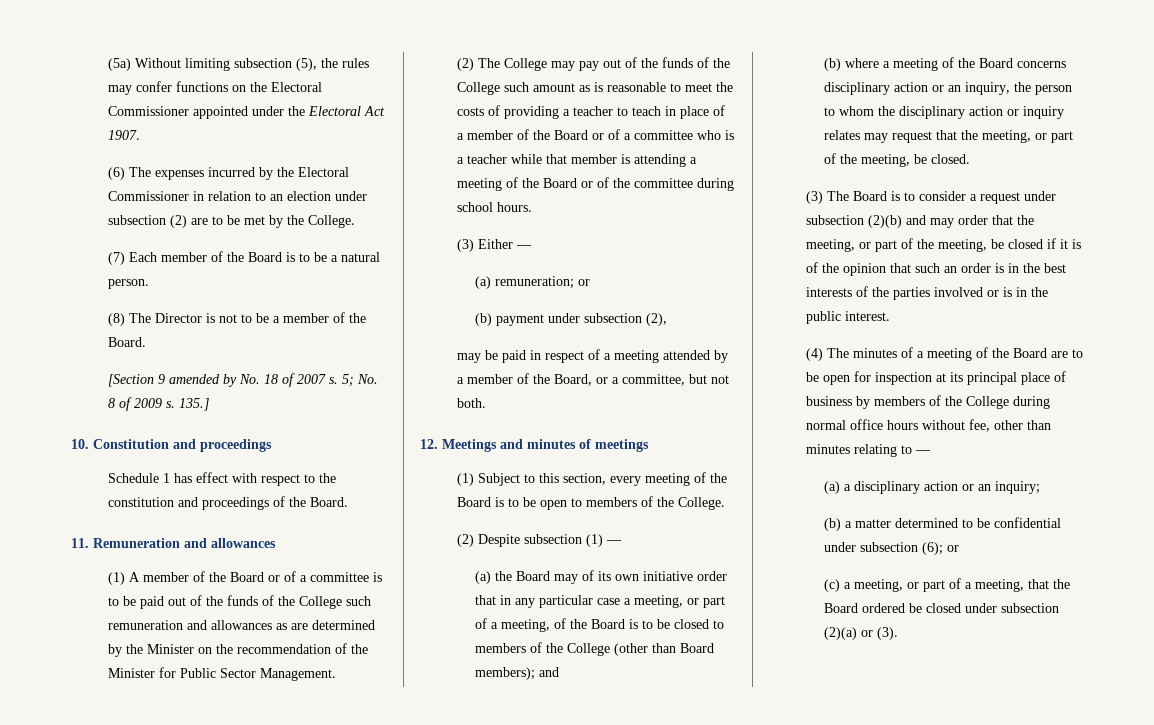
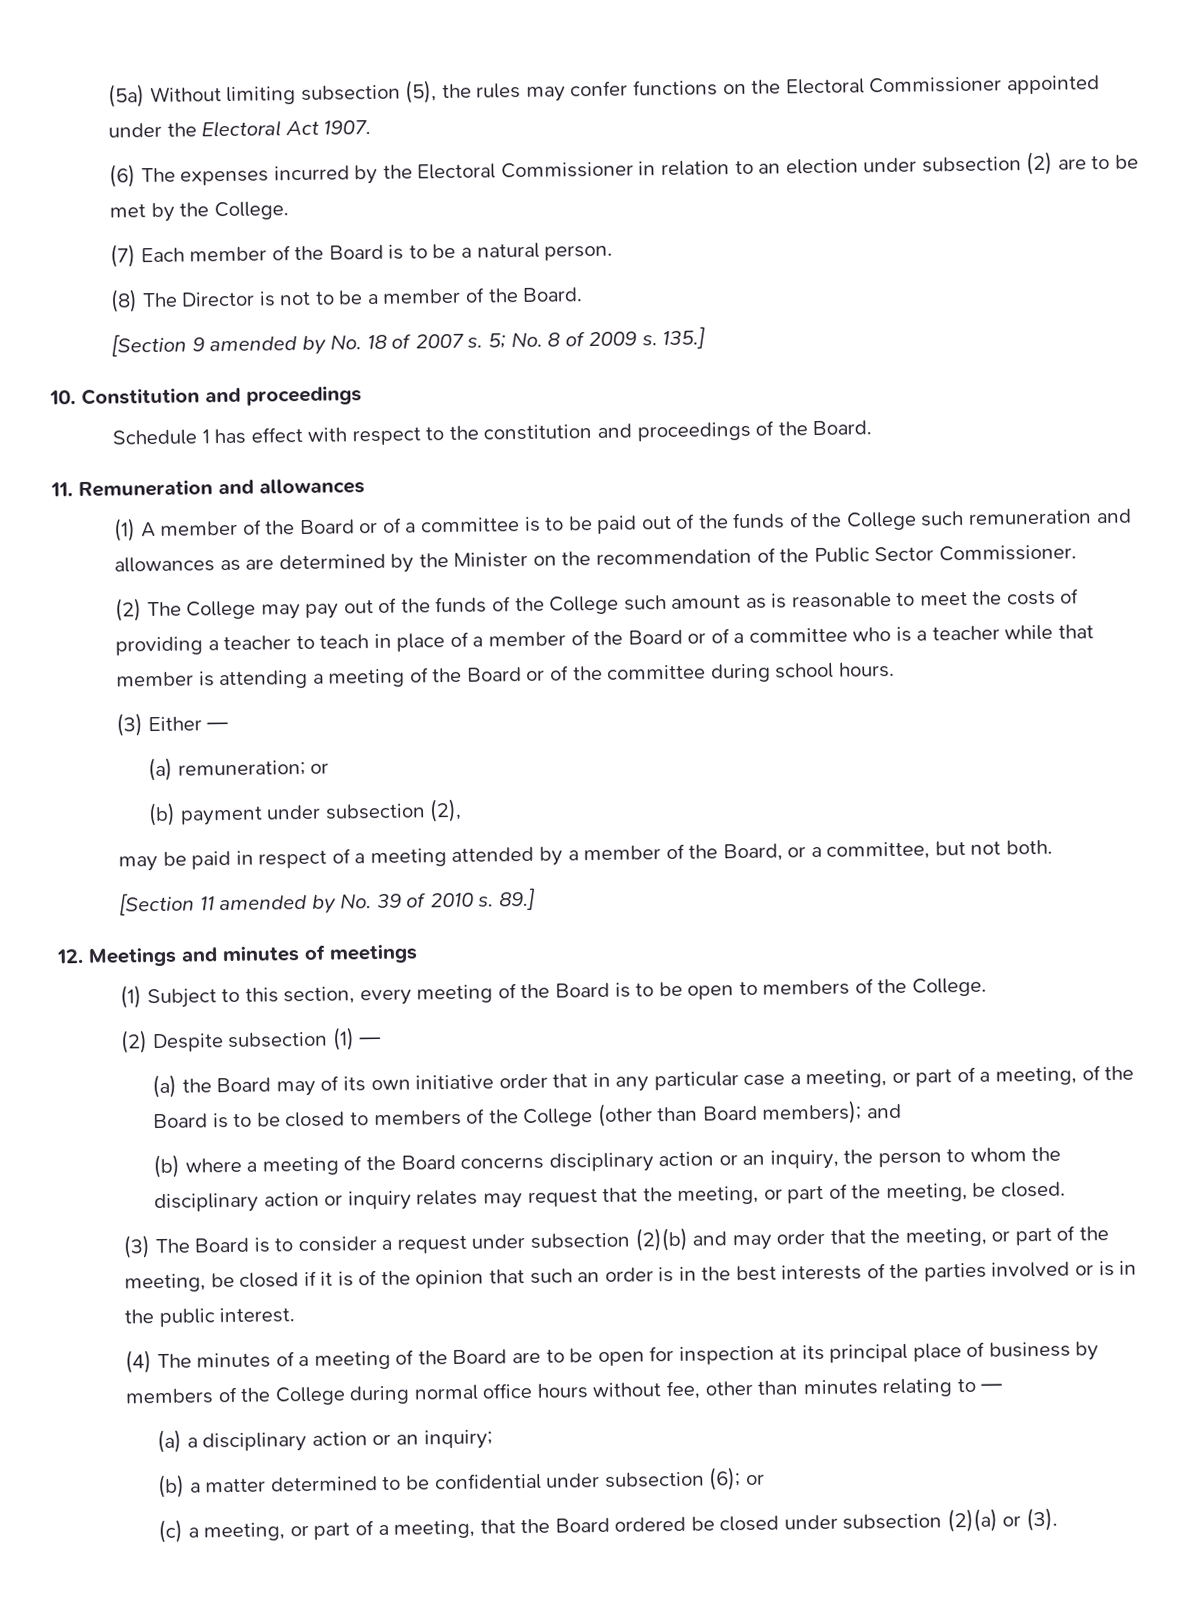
[107,667,176,678] Minister for -> (810, 555) none
[259,668,336,681] Management. -> [938,544,1077,562] Commissioner.
(486, 403) none -> [119,887,537,916] // [Section 11 amended by No. 39 of 2010 s. 89.]

